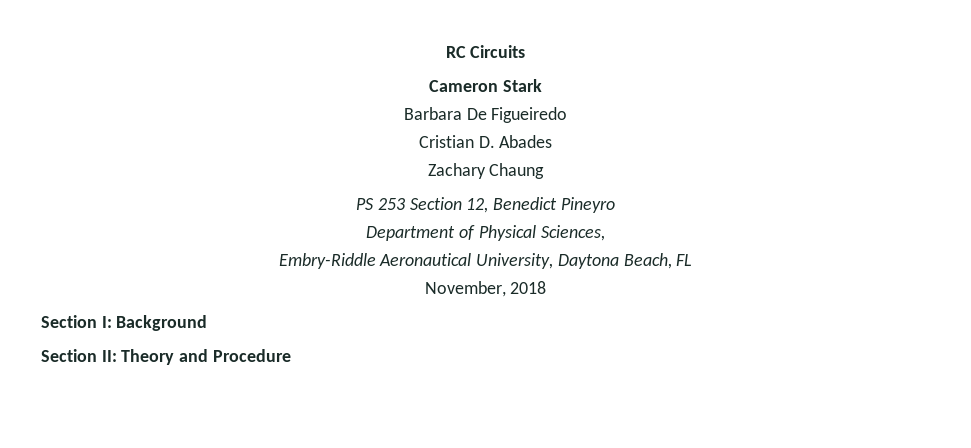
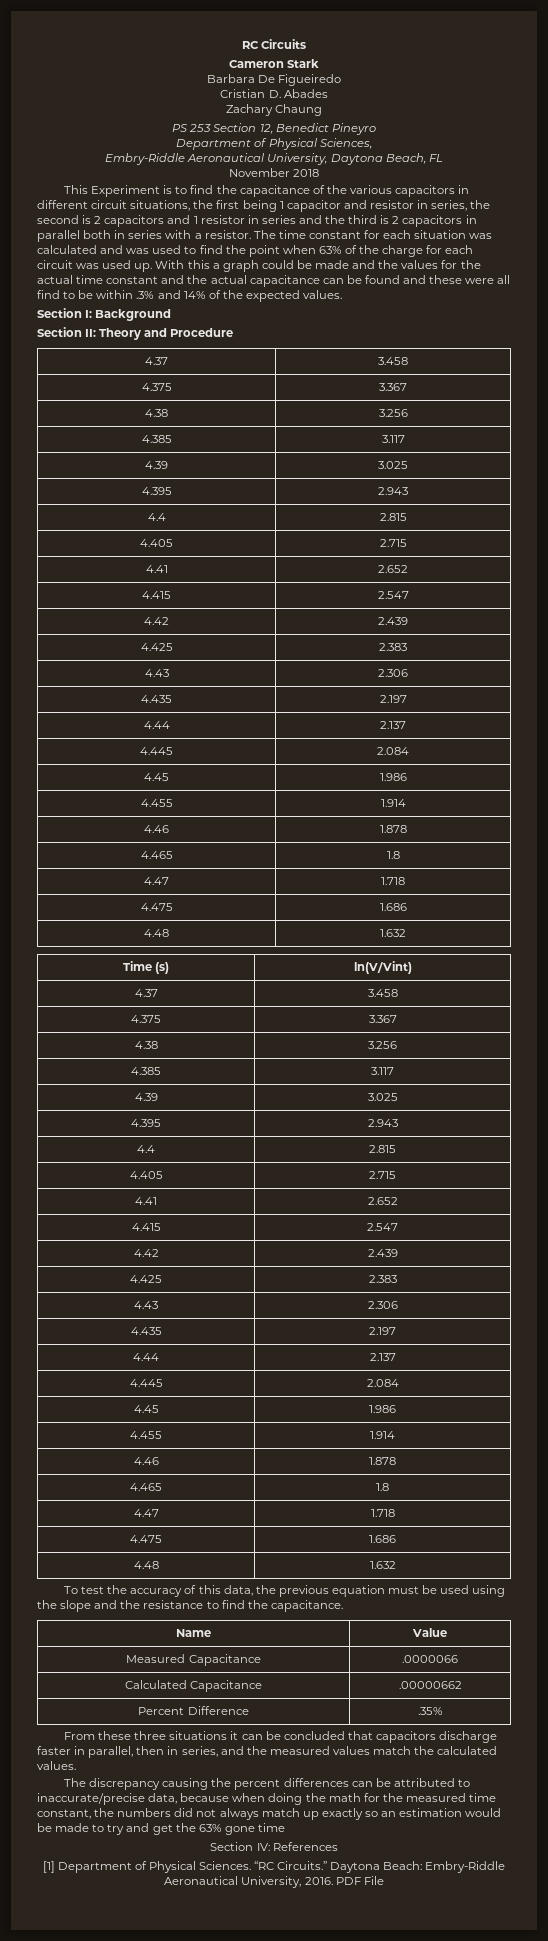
[424,281,506,297] November, -> [228,168,290,177] November
(547, 287) none -> [64,185,470,197] [37,200,491,212] [37,215,477,227] [37,230,493,242] [37,245,474,257] [37,260,481,272] [37,275,511,287] [37,290,343,302] // This Experiment is to find the capacitance of the various capacitors in different circuit situations, the first being 1 capacitor and resistor in series, the second is 2 capacitors and 1 resistor in series and the third is 2 capacitors in parallel both in series with a resistor. The time constant for each situation was calculated and was used to find the point when 63% of the charge for each circuit was used up. With this a graph could be made and the values for the actual time constant and the actual capacitance can be found and these were all find to be within .3% and 14% of the expected values.
(291, 355) none -> [145,357,168,365] [378,357,409,365] [141,383,172,391] [379,383,408,391] [145,409,168,417] [378,409,408,417] [141,435,172,443] [381,435,405,443] [145,461,168,469] [378,461,409,469] [141,487,172,495] [378,487,409,495] [147,513,166,521] [379,513,407,521] [140,539,173,547] [379,539,407,547] [145,565,168,573] [378,565,409,573] [142,591,171,599] [377,591,409,599] [144,617,169,625] [378,617,409,625] [140,643,173,651] [379,643,408,651] [144,669,169,677] [378,669,409,677] [141,695,172,703] [379,695,407,703] [143,721,170,729] [380,721,407,729] [140,747,173,755] [377,747,410,755] [144,773,169,781] [379,773,407,781] [140,799,173,807] [380,799,406,807] [144,825,169,833] [379,825,407,833] [140,851,173,859] [386,851,400,859] [144,877,169,885] [381,877,406,885] [140,903,173,911] [379,903,407,911] [144,929,169,937] [380,929,407,937] [122,961,170,974] [353,961,412,974] [134,989,158,997] [367,989,398,997] [131,1015,161,1023] [368,1015,397,1023] [134,1041,158,1049] [368,1041,398,1049] [131,1067,161,1075] [371,1067,395,1075] [134,1093,158,1101] [367,1093,398,1101] [131,1119,161,1127] [367,1119,398,1127] [137,1145,155,1153] [369,1145,397,1153] [129,1171,163,1179] [369,1171,397,1179] [135,1197,157,1205] [367,1197,398,1205] [131,1223,161,1231] [367,1223,399,1231] [133,1249,159,1257] [367,1249,398,1257] [130,1275,162,1283] [368,1275,397,1283] [134,1301,158,1309] [367,1301,398,1309] [130,1327,162,1335] [369,1327,397,1335] [133,1353,159,1361] [369,1353,396,1361] [129,1379,163,1387] [366,1379,399,1387] [133,1405,159,1413] [369,1405,397,1413] [130,1431,162,1439] [370,1431,396,1439] [133,1457,159,1465] [369,1457,397,1465] [130,1483,162,1491] [376,1483,390,1491] [133,1509,159,1517] [370,1509,395,1517] [130,1535,162,1543] [369,1535,397,1543] [133,1561,159,1569] [369,1561,396,1569] [64,1585,506,1597] [37,1600,343,1612] [176,1629,211,1637] [412,1628,448,1637] [126,1654,261,1666] [402,1655,459,1663] [124,1680,263,1692] [398,1681,462,1689] [138,1706,249,1715] [417,1707,443,1715] [64,1731,498,1743] [37,1746,498,1758] [37,1761,76,1770] [64,1778,470,1790] [37,1793,497,1805] [37,1808,502,1820] [37,1823,285,1835] [210,1842,338,1851] [42,1861,506,1873] [164,1876,384,1888] // 4.37 | 3.458 // 4.375 | 3.367 // 4.38 | 3.256 // 4.385 | 3.117 // 4.39 | 3.025 // 4.395 | 2.943 // 4.4 | 2.815 // 4.405 | 2.715 // 4.41 | 2.652 // 4.415 | 2.547 // 4.42 | 2.439 // 4.425 | 2.383 // 4.43 | 2.306 // 4.435 | 2.197 // 4.44 | 2.137 // 4.445 | 2.084 // 4.45 | 1.986 // 4.455 | 1.914 // 4.46 | 1.878 // 4.465 | 1.8 // 4.47 | 1.718 // 4.475 | 1.686 // 4.48 | 1.632 // Time (s) | ln(V/Vint) // 4.37 | 3.458 // 4.375 | 3.367 // 4.38 | 3.256 // 4.385 | 3.117 // 4.39 | 3.025 // 4.395 | 2.943 // 4.4 | 2.815 // 4.405 | 2.715 // 4.41 | 2.652 // 4.415 | 2.547 // 4.42 | 2.439 // 4.425 | 2.383 // 4.43 | 2.306 // 4.435 | 2.197 // 4.44 | 2.137 // 4.445 | 2.084 // 4.45 | 1.986 // 4.455 | 1.914 // 4.46 | 1.878 // 4.465 | 1.8 // 4.47 | 1.718 // 4.475 | 1.686 // 4.48 | 1.632 // To test the accuracy of this data, the previous equation must be used using the slope and the resistance to find the capacitance. // Name | Value // Measured Capacitance | .0000066 // Calculated Capacitance | .00000662 // Percent Difference | .35% // From these three situations it can be concluded that capacitors discharge faster in parallel, then in series, and the measured values match the calculated values. // The discrepancy causing the percent differences can be attributed to inaccurate/precise data, because when doing the math for the measured time constant, the numbers did not always match up exactly so an estimation would be made to try and get the 63% gone time // Section IV: References // [1] Department of Physical Sciences. “RC Circuits.” Daytona Beach: Embry-Riddle Aeronautical University, 2016. PDF File

